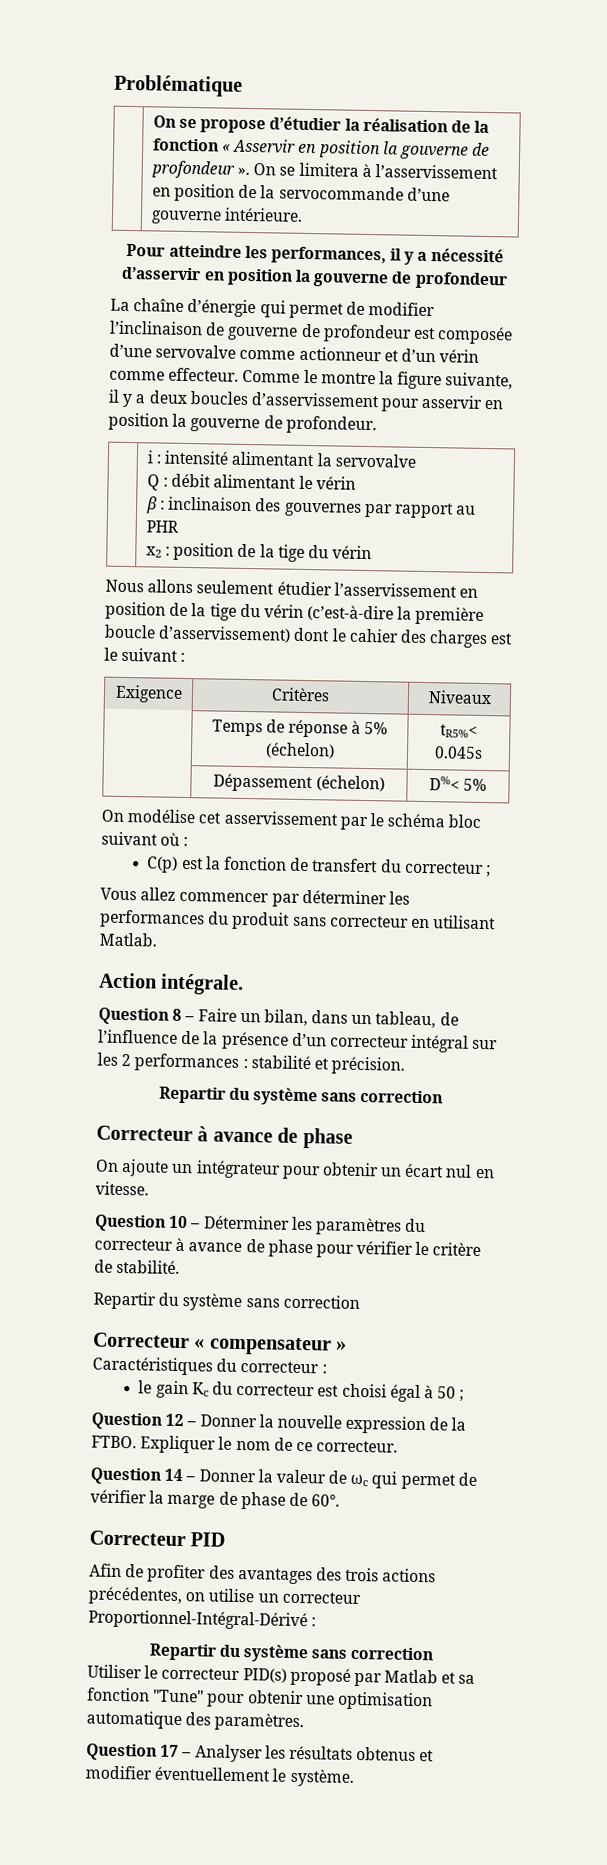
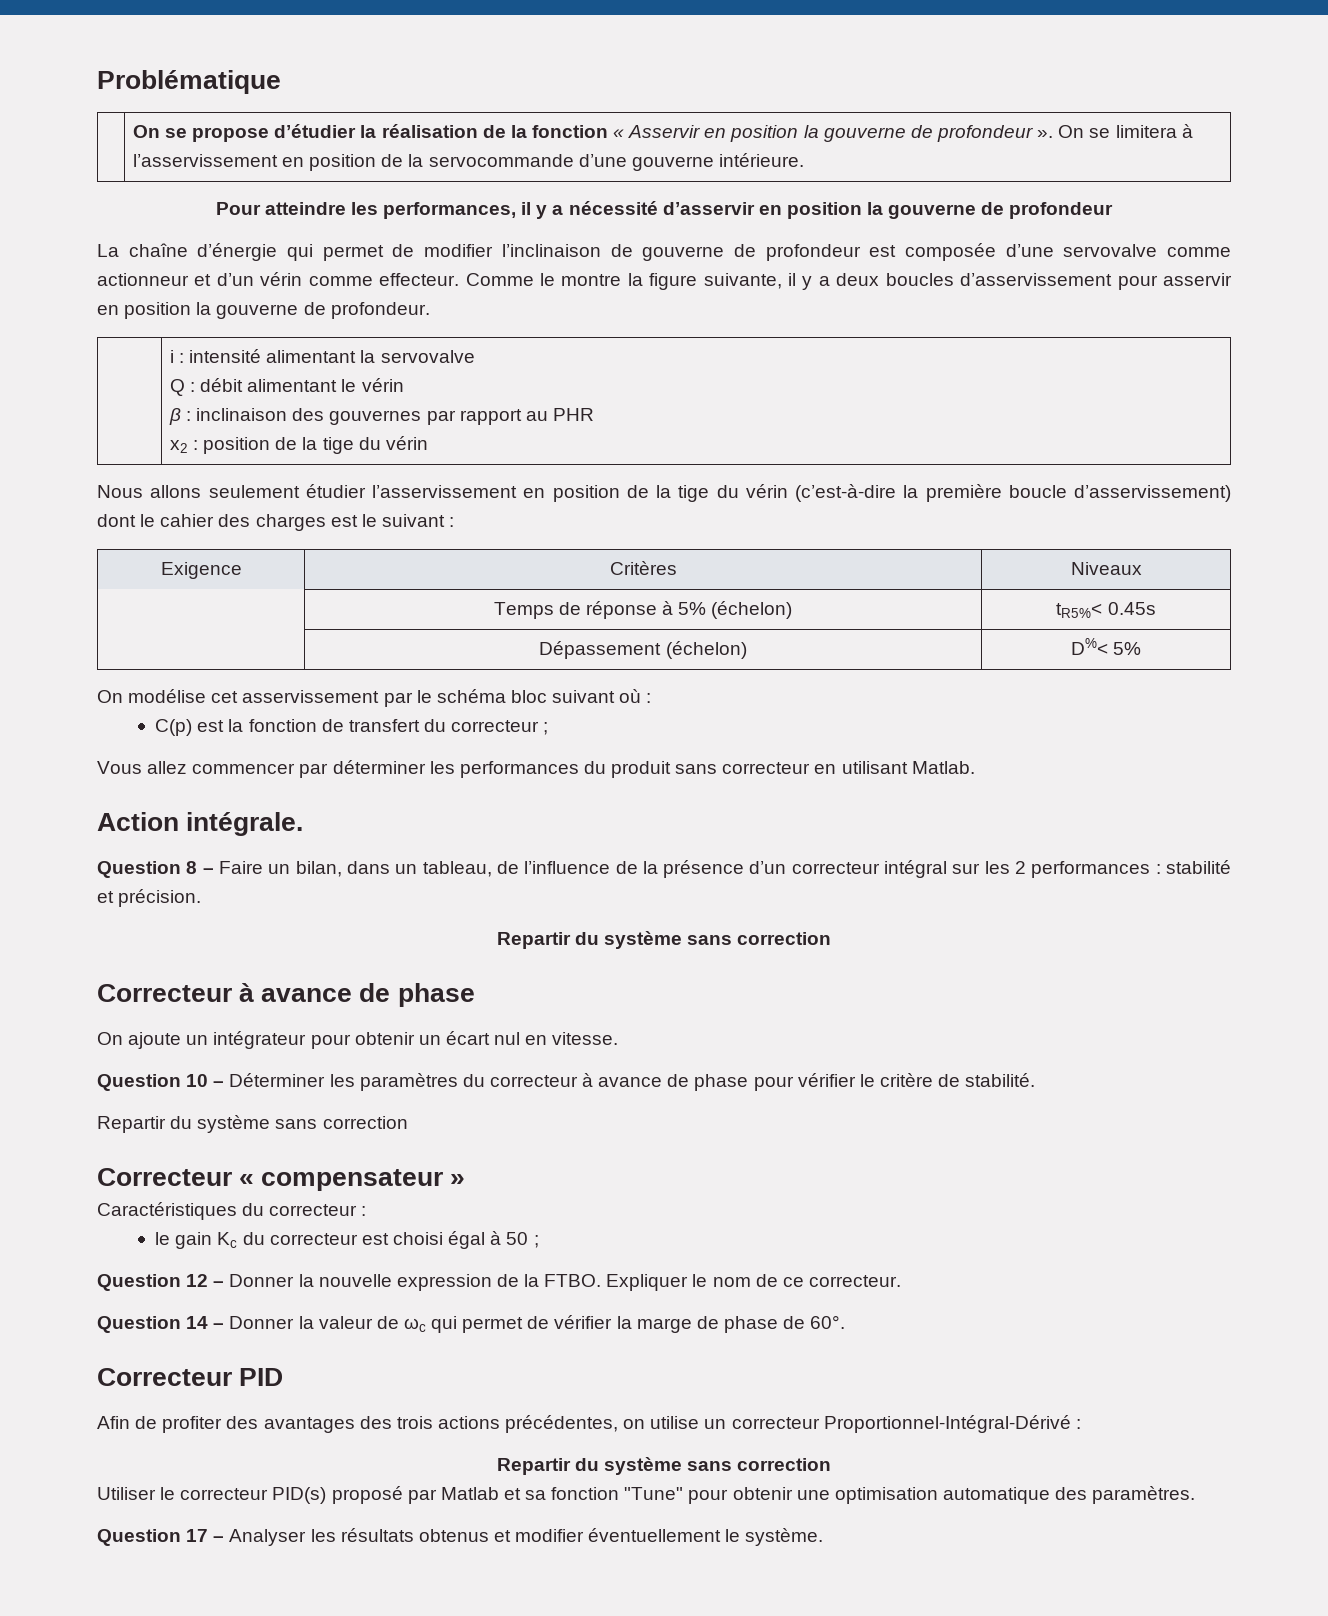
[434,746,483,759] 0.045s -> [1107,602,1156,615] 0.45s

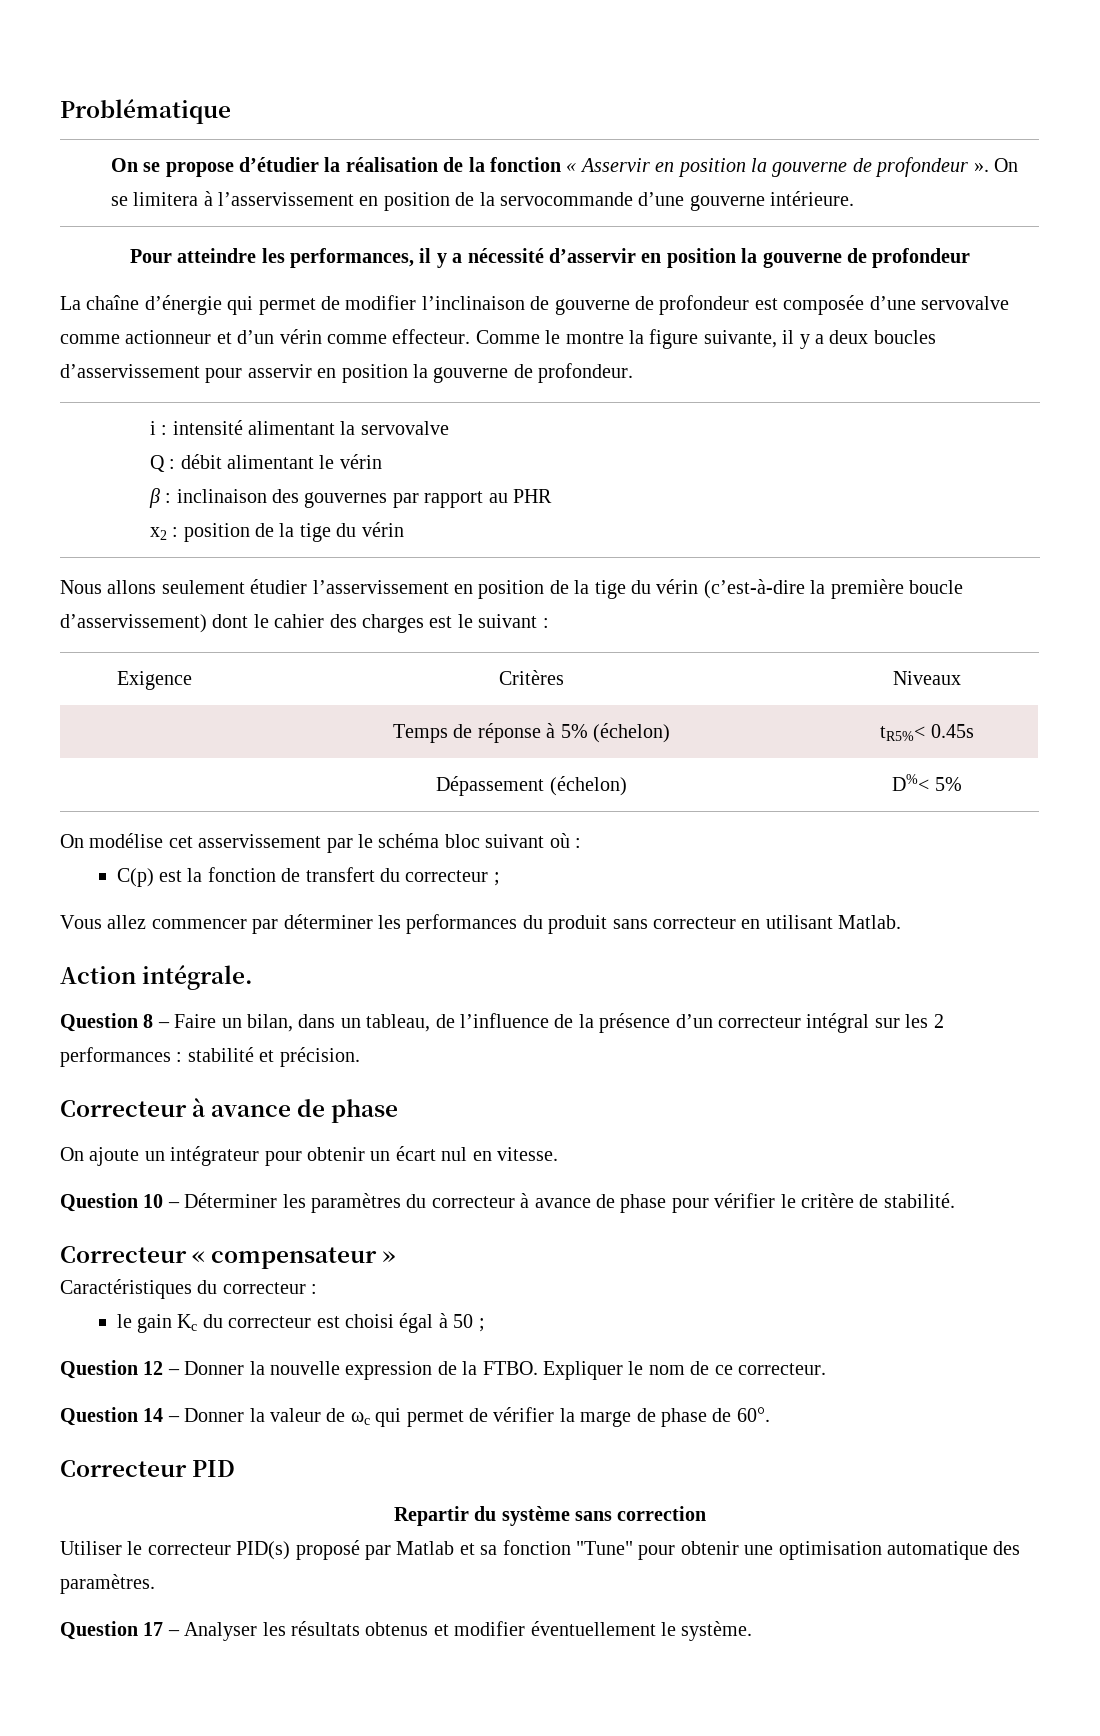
[496,931,832,949] // Repartir du système sans correction -> (360, 1057) none
[97,1115,408,1133] // Repartir du système sans correction -> (955, 1200) none
[97,1415,1081,1433] // Afin de profiter des avantages des trois actions précédentes, on utilise un correcteur Proportionnel-Intégral-Dérivé : -> (236, 1468) none

